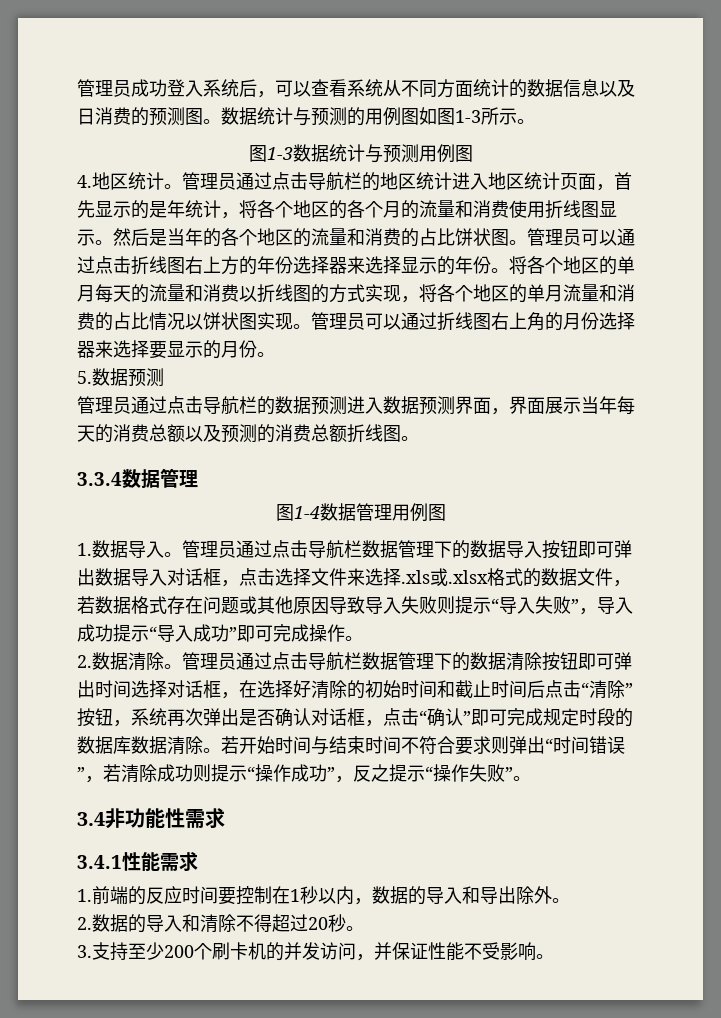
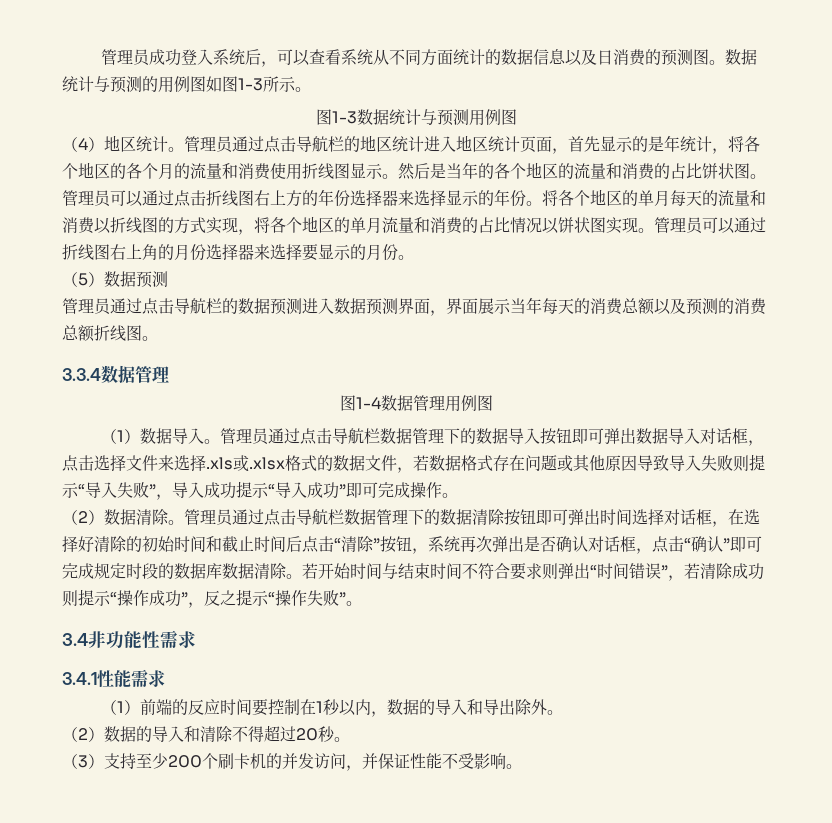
[77,175,92,188] 4. -> [62,137,104,152] （4）
[77,371,92,384] 5. -> [62,272,104,287] （5）
[77,543,92,556] 1. -> [100,429,140,444] （1）
[77,655,92,668] 2. -> [62,510,104,525] （2）
[77,889,92,902] 1. -> [100,700,140,715] （1）
[77,917,92,930] 2. -> [62,727,104,742] （2）
[77,945,92,958] 3. -> [62,754,104,769] （3）

